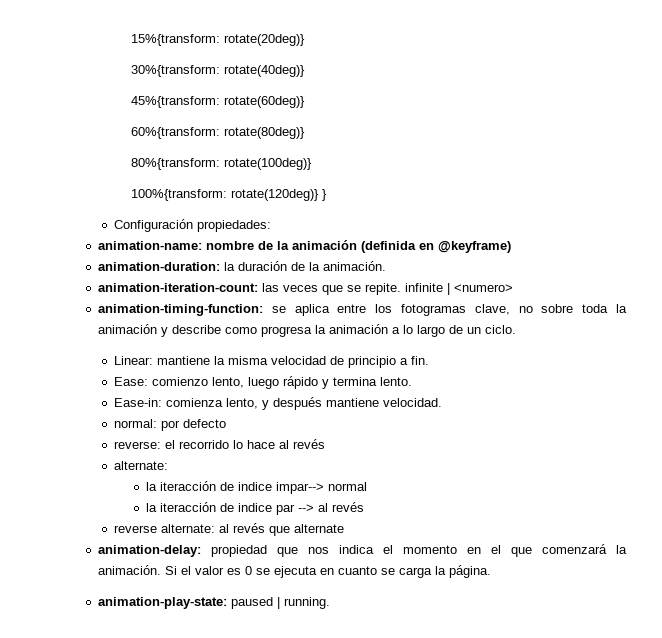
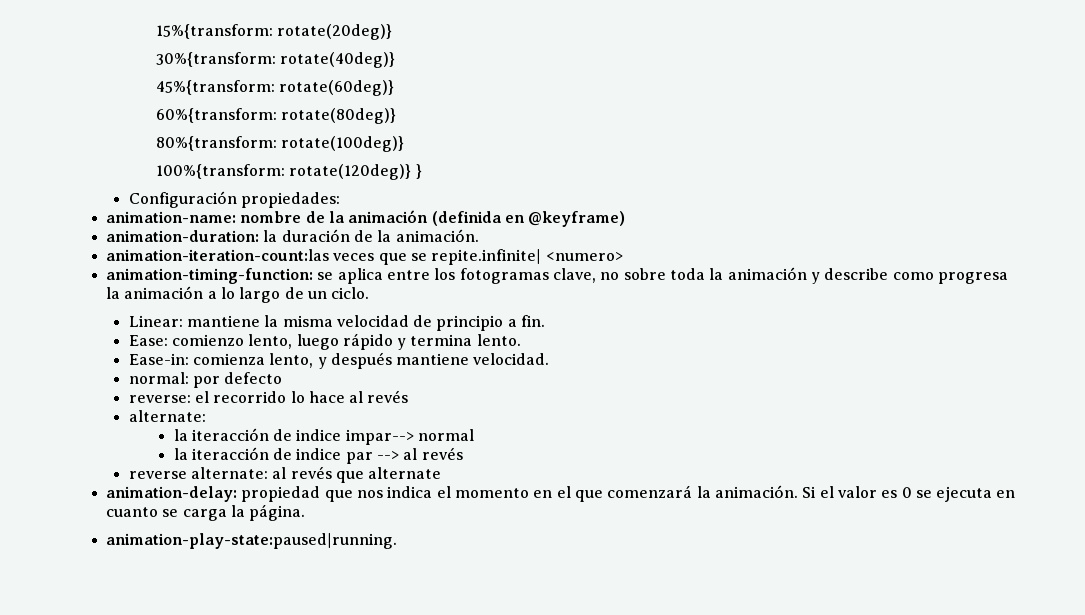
[98,283,280,292] animation-iteration-count: las -> [106,249,330,261] animation-iteration-count:las
[365,283,451,295] repite. infinite | -> [431,249,542,265] repite.infinite|
[98,597,331,609] animation-play-state: paused | running. -> [106,533,398,549] animation-play-state:paused|running.

